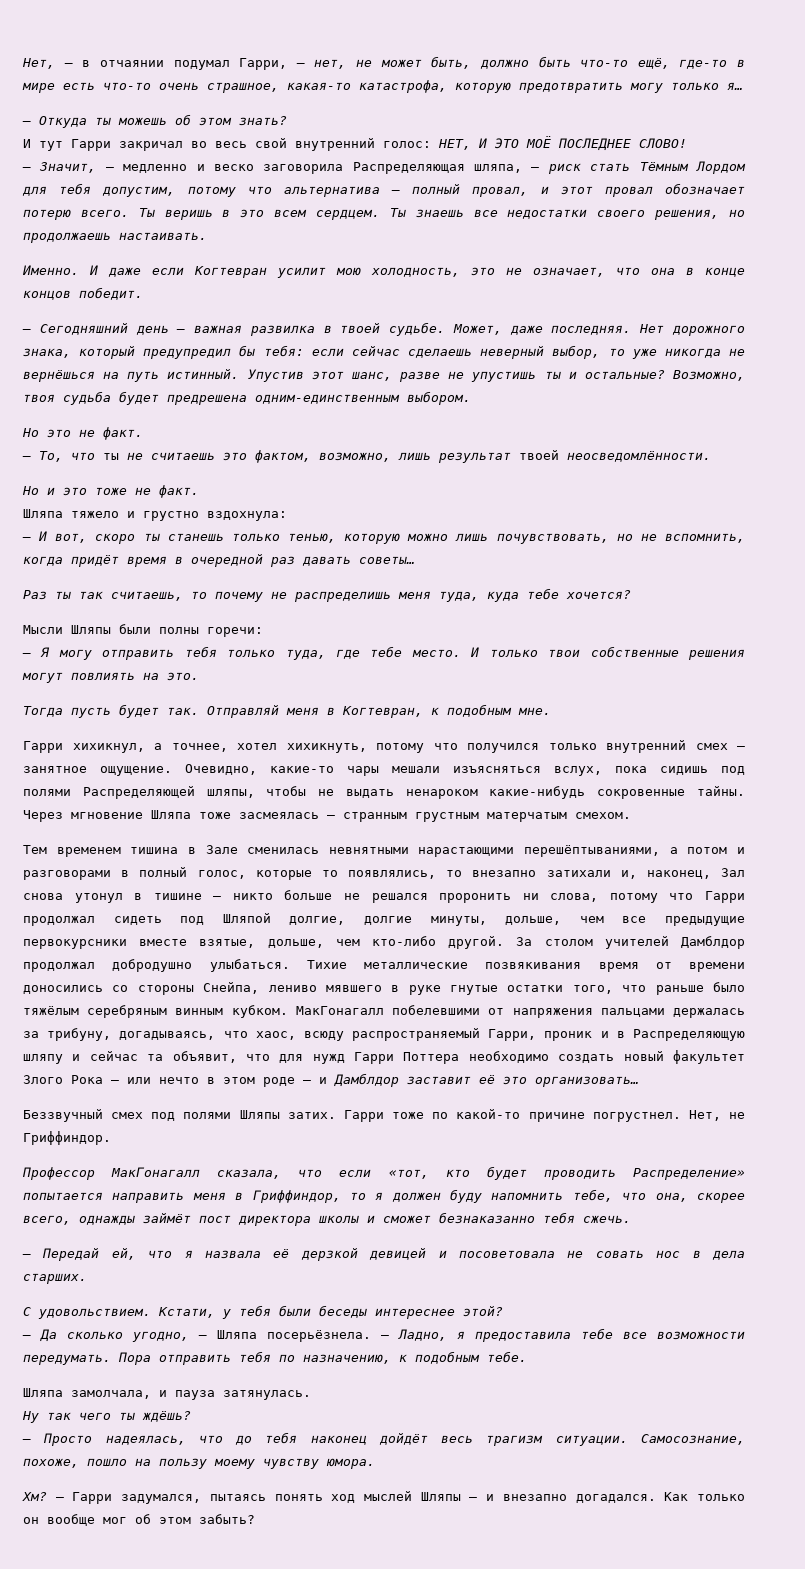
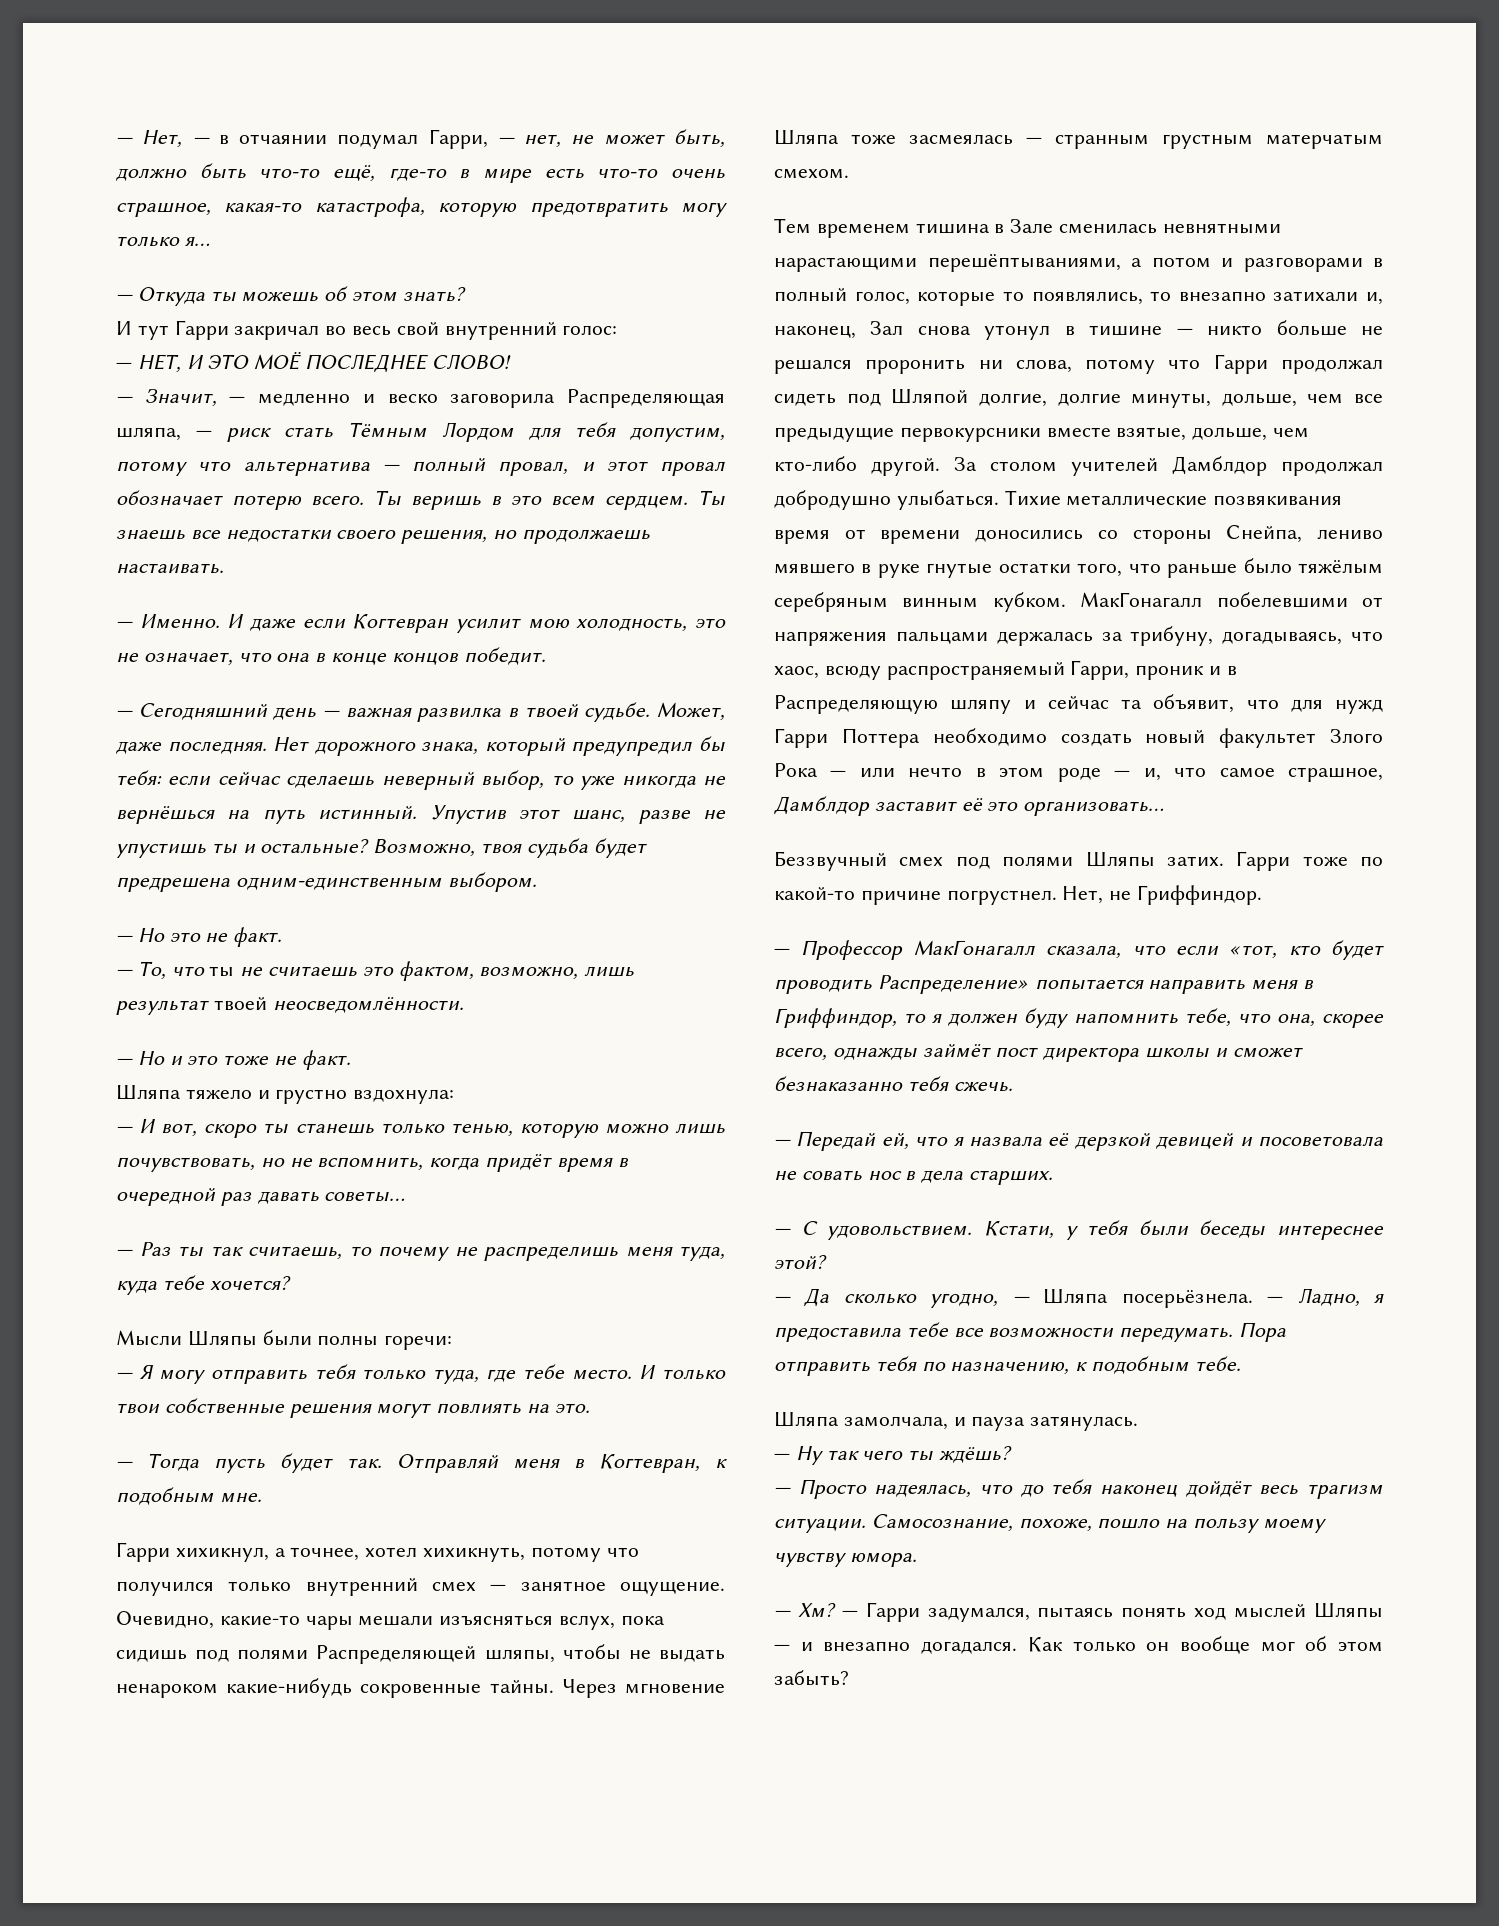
(22, 63) none -> [116,137,133,144] —
(431, 144) none -> [116,362,132,369] // —
(207, 236) none -> [116,621,133,628] —
(471, 398) none -> [116,935,133,942] —
(711, 456) none -> [116,1058,133,1065] —
(415, 560) none -> [116,1249,133,1256] —
(199, 676) none -> [116,1461,133,1468] —
[319,1077,327,1084] и -> [1143,767,1383,782] и, что самое страшное,
(111, 1138) none -> [774,948,790,955] —
(87, 1278) none -> [774,1228,791,1235] —
(311, 1395) none -> [774,1453,790,1460] —
(375, 1463) none -> [774,1610,791,1617] —

